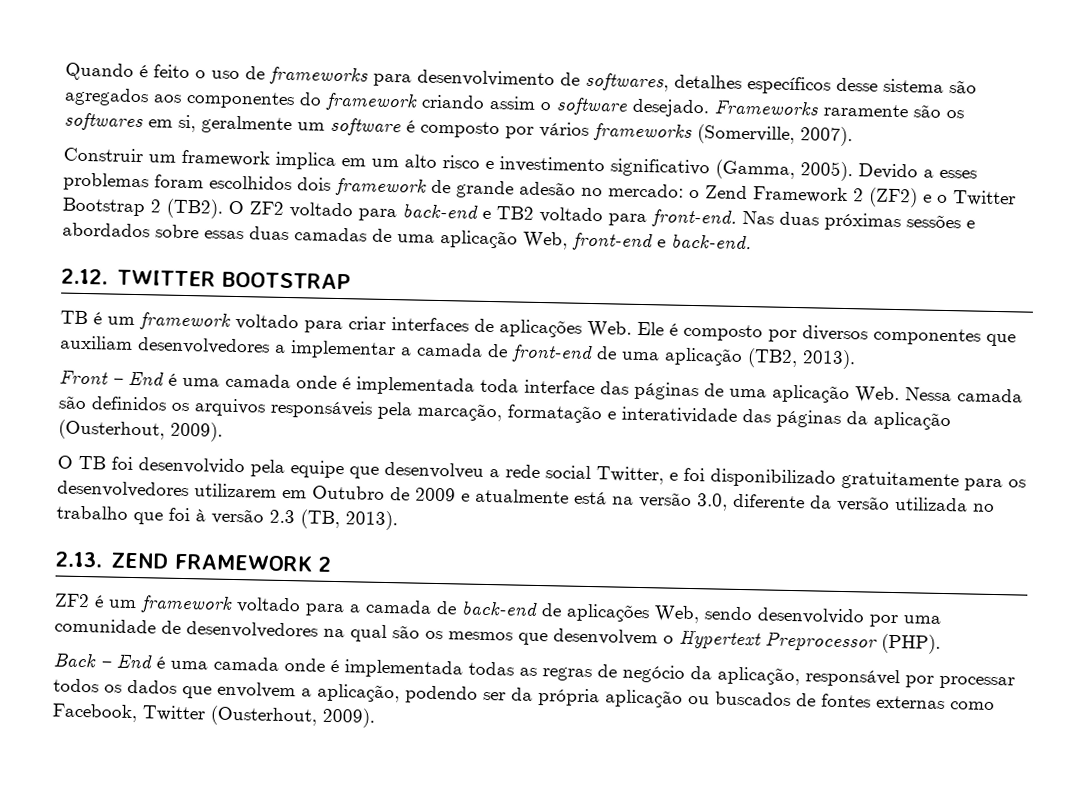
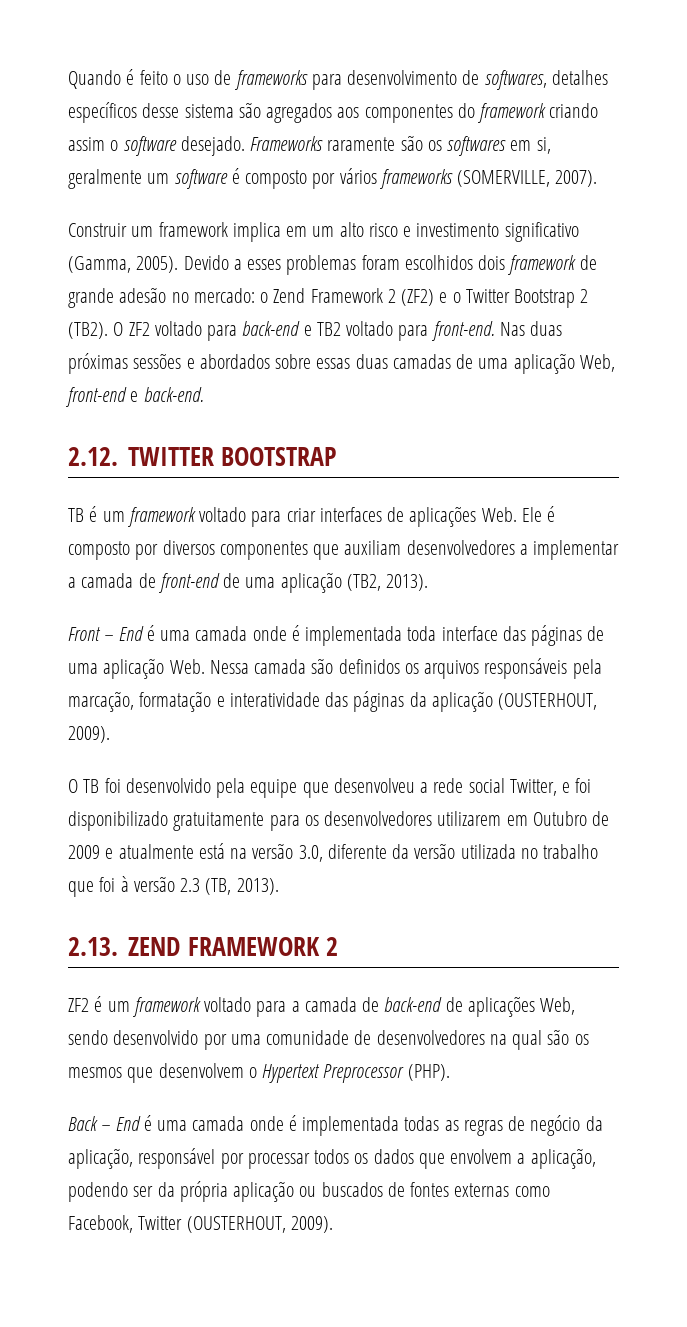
[697,124,795,145] (Somerville, -> [457,170,551,187] (SOMERVILLE,
[58,419,165,441] (Ousterhout, -> [498,693,598,710] (OUSTERHOUT,
[210,705,317,727] (Ousterhout, -> [186,1216,286,1233] (OUSTERHOUT,

